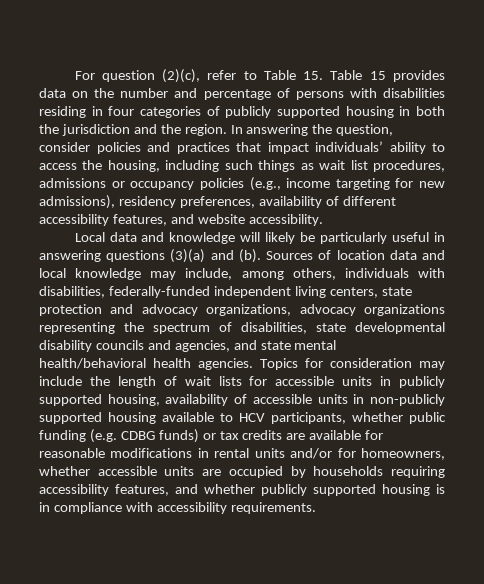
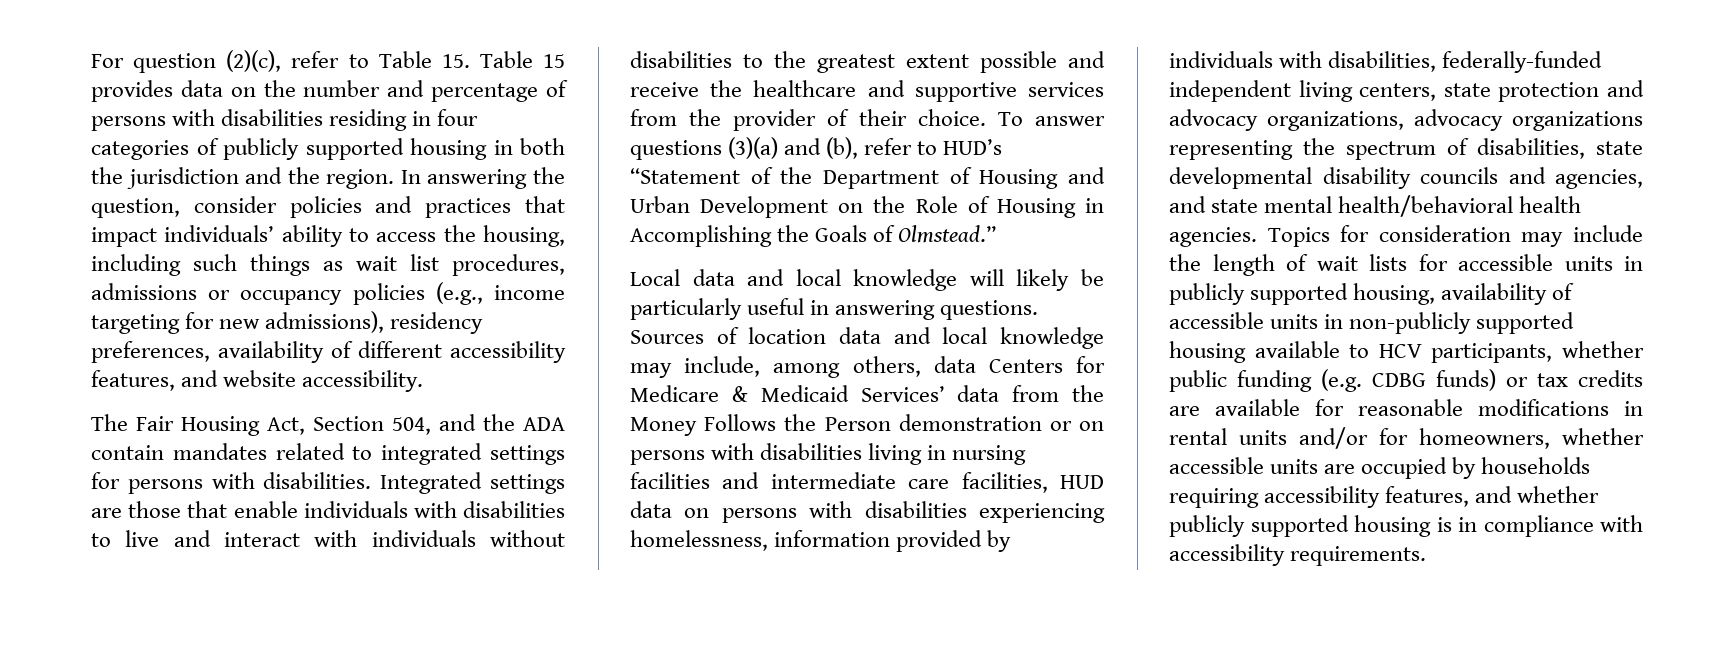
(323, 220) none -> [91,414,565,436] [91,443,565,465] [91,472,565,494] [91,501,565,518] [91,530,565,547] [630,51,1105,73] [630,80,1104,102] [630,109,1105,131] [630,137,1003,160] [630,167,1105,189] [630,196,1104,218] [630,225,997,247] // The Fair Housing Act, Section 504, and the ADA contain mandates related to integrated settings for persons with disabilities. Integrated settings are those that enable individuals with disabilities to live and interact with individuals without disabilities to the greatest extent possible and receive the healthcare and supportive services from the provider of their choice. To answer questions (3)(a) and (b), refer to HUD’s “Statement of the Department of Housing and Urban Development on the Role of Housing in Accomplishing the Goals of Olmstead.”
(165, 237) none -> [795,269,841,286] local
[106,249,261,263] questions (3)(a) and (b). -> [940,300,1039,320] questions.
(336, 274) none -> [933,356,1105,373] [630,385,1104,402] [630,414,1104,436] [630,443,1027,465] [630,472,1104,493] [630,501,1105,523] [630,530,1012,552] data Centers for Medicare & Medicaid Services’ data from the Money Follows the Person demonstration or on persons with disabilities living in nursing facilities and intermediate care facilities, HUD data on persons with disabilities experiencing homelessness, information provided by

